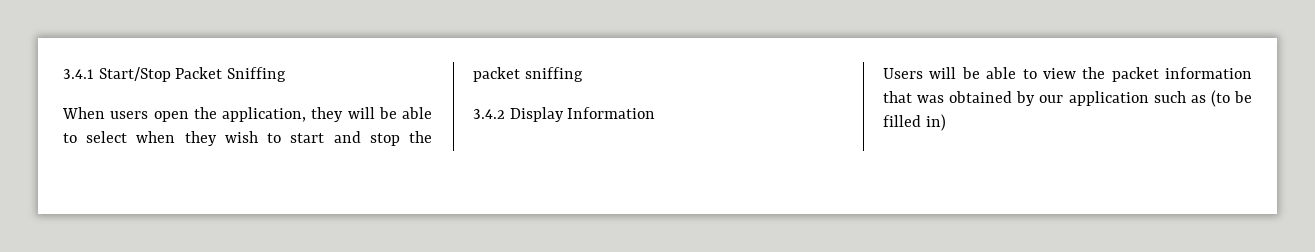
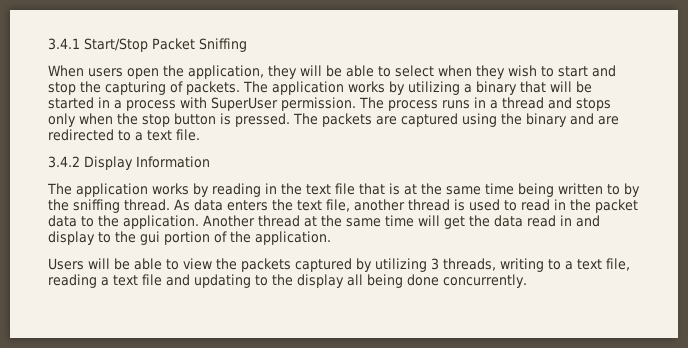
[473,67,583,82] [473,107,656,122] packet sniffing // 3.4.2 Display Information -> [105,81,592,95] [48,97,611,111] [48,113,619,127] [48,129,200,141] [48,156,210,170] [47,183,640,197] [48,199,638,213] [48,215,600,229] [48,231,331,245] capturing of packets. The application works by utilizing a binary that will be started in a process with SuperUser permission. The process runs in a thread and stops only when the stop button is pressed. The packets are captured using the binary and are redirected to a text file. // 3.4.2 Display Information // The application works by reading in the text file that is at the same time being written to by the sniffing thread. As data enters the text file, another thread is used to read in the packet data to the application. Another thread at the same time will get the data read in and display to the gui portion of the application.
[1111,67,1252,82] [883,90,1252,107] [883,114,946,131] packet information that was obtained by our application such as (to be filled in) -> [241,258,630,272] [48,274,527,288] packets captured by utilizing 3 threads, writing to a text file, reading a text file and updating to the display all being done concurrently.

